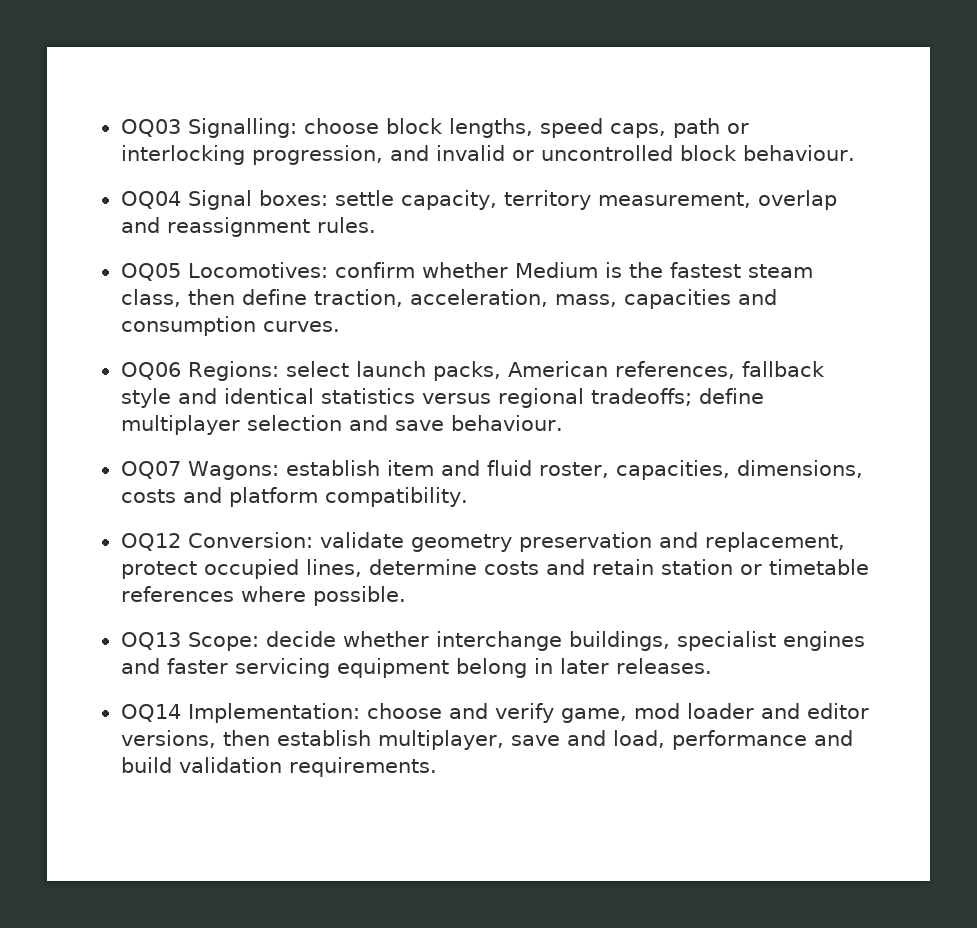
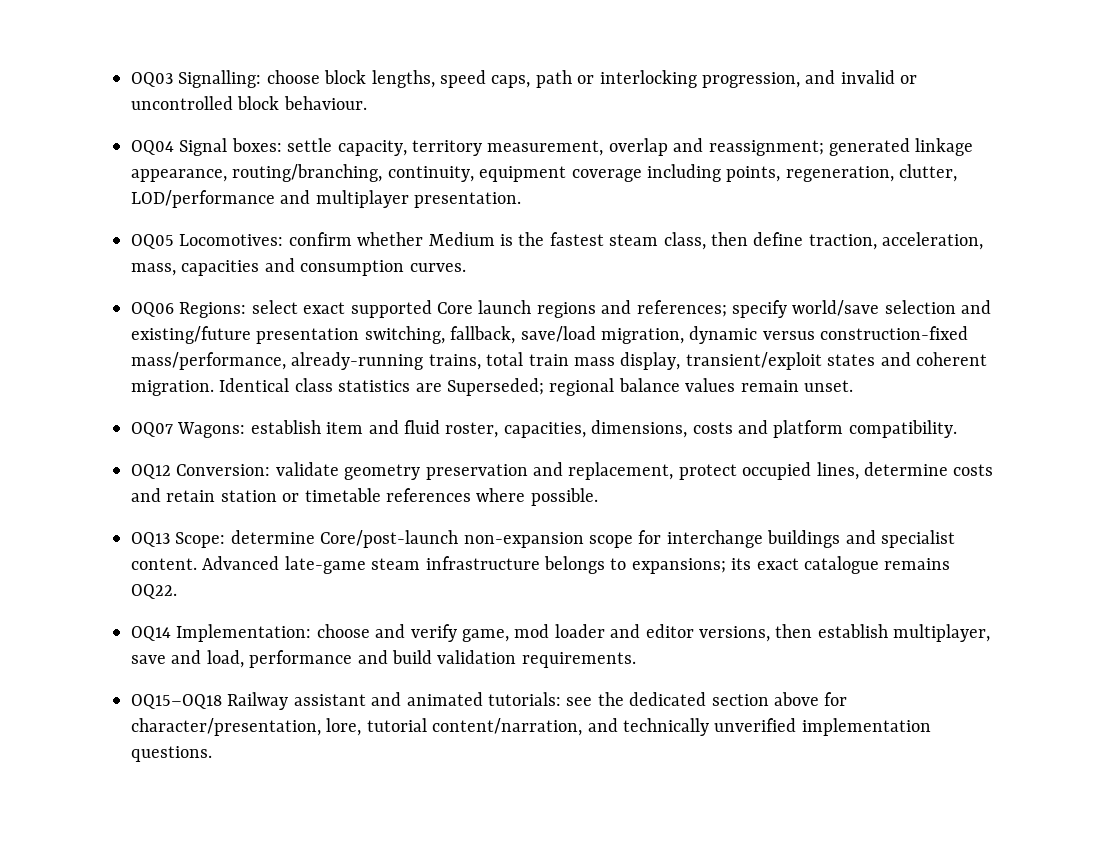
[166,217,376,237] reassignment rules. -> [708,138,974,156] [131,164,958,182] [131,190,522,208] reassignment; generated linkage appearance, routing/branching, continuity, equipment coverage including points, regeneration, clutter, LOD/performance and multiplayer presentation.
[355,361,825,381] [120,388,764,408] [120,415,563,435] launch packs, American references, fallback style and identical statistics versus regional tradeoffs; define multiplayer selection and save behaviour. -> [303,300,992,318] [131,326,969,344] [131,352,987,370] [131,378,853,396] exact supported Core launch regions and references; specify world/save selection and existing/future presentation switching, fallback, save/load migration, dynamic versus construction-fixed mass/performance, already-running trains, total train mass display, transient/exploit states and coherent migration. Identical class statistics are Superseded; regional balance values remain unset.
[265,631,865,651] [120,658,712,678] decide whether interchange buildings, specialist engines and faster servicing equipment belong in later releases. -> [230,530,955,548] [131,556,951,574] [131,584,177,599] determine Core/post-launch non-expansion scope for interchange buildings and specialist content. Advanced late-game steam infrastructure belongs to expansions; its exact catalogue remains OQ22.
(437, 767) none -> [131,692,848,710] [131,718,931,736] [131,746,212,762] // OQ15–OQ18 Railway assistant and animated tutorials: see the dedicated section above for character/presentation, lore, tutorial content/narration, and technically unverified implementation questions.

